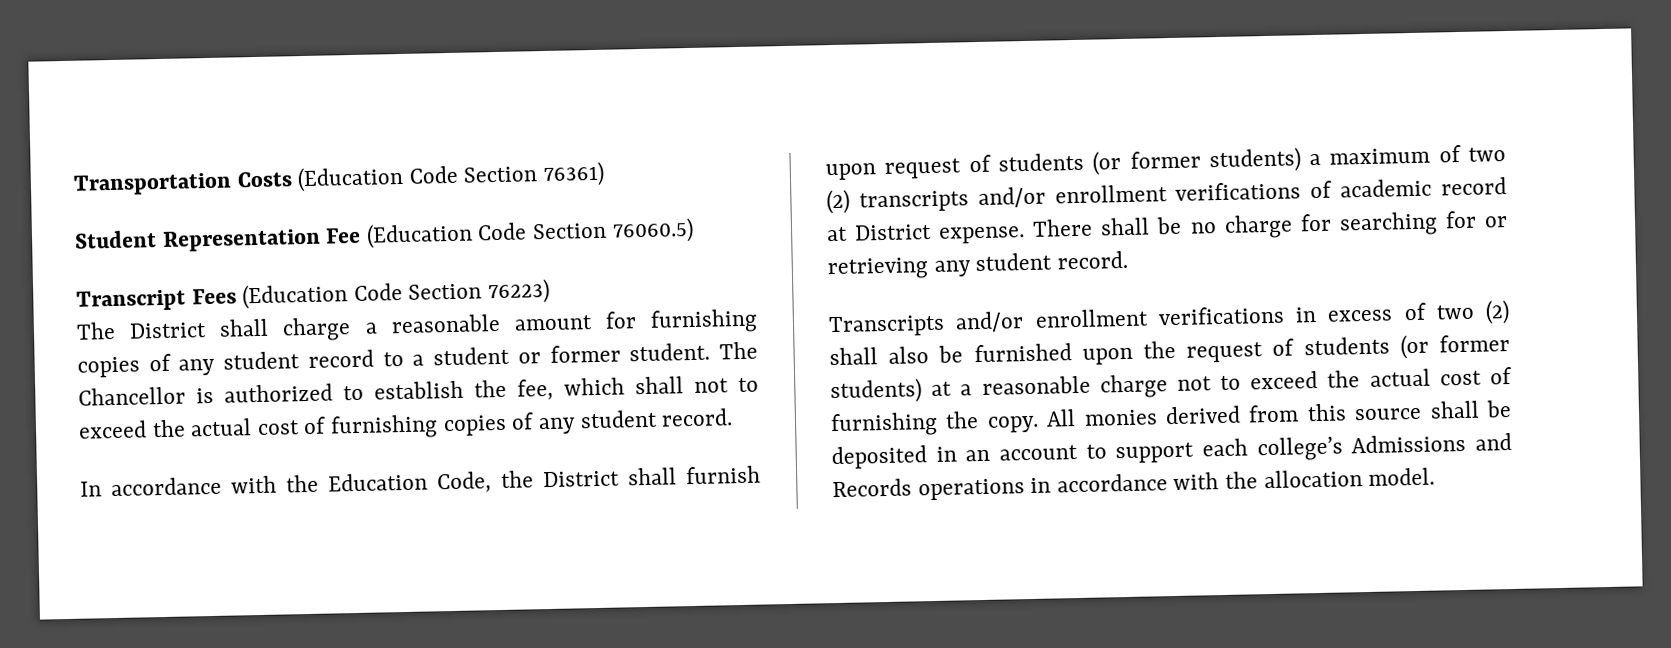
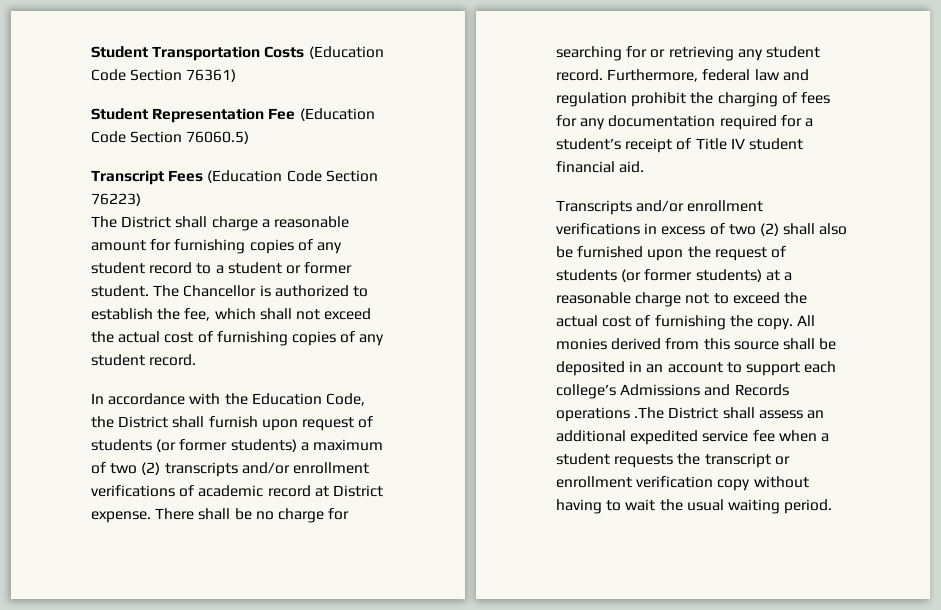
(73, 184) none -> [91,46,148,58] Student
[738,377,759,393] to -> (320, 314) none
(1128, 260) none -> [607,69,809,82] [556,92,830,107] [556,115,813,130] [556,138,803,153] [556,161,645,173] Furthermore, federal law and regulation prohibit the charging of fees for any documentation required for a student’s receipt of Title IV student financial aid.
[1030,467,1436,493] in accordance with the allocation model. -> [634,407,824,419] [556,430,829,445] [556,453,790,468] [556,476,809,491] [556,499,833,514] .The District shall assess an additional expedited service fee when a student requests the transcript or enrollment verification copy without having to wait the usual waiting period.

